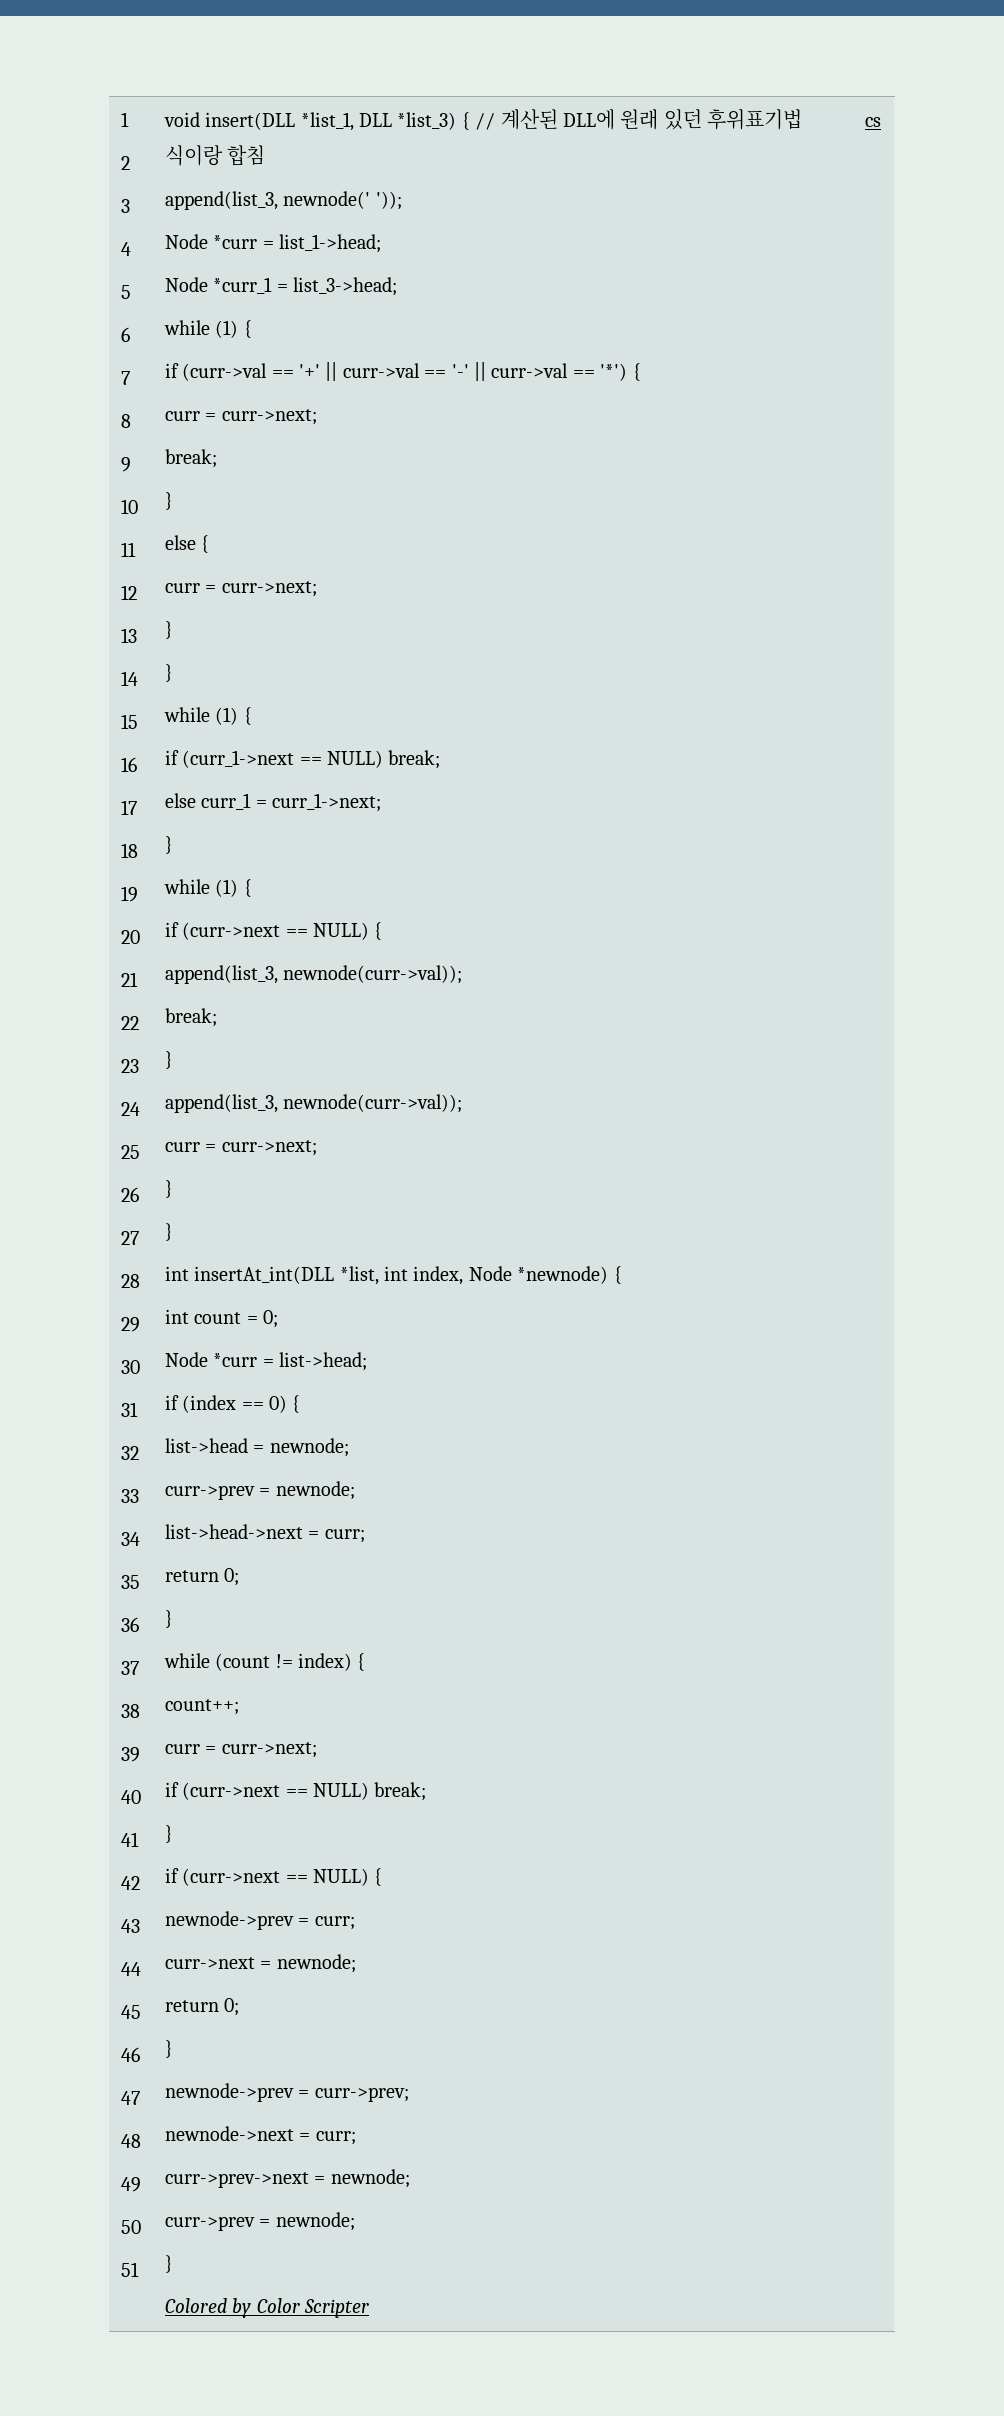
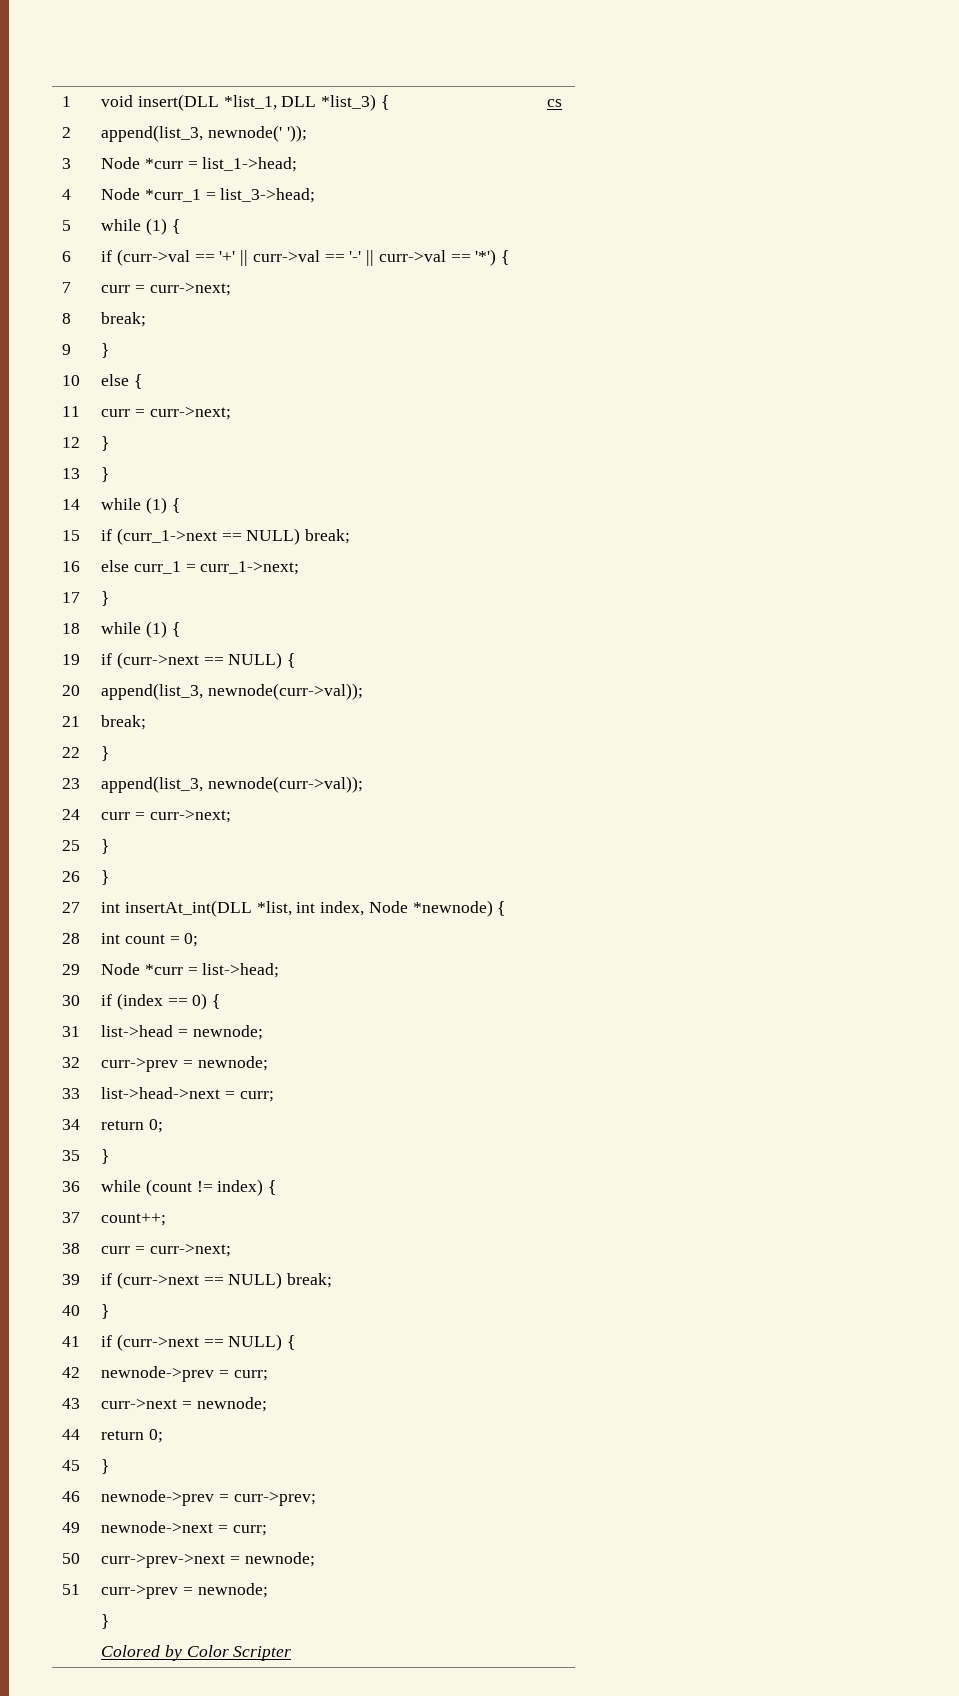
[120,2091,140,2105] [120,2134,141,2148] // 47 // 48 -> (81, 1496) none
[475,109,803,130] [164,145,266,166] // 계산된 DLL에 원래 있던 후위표기법 식이랑 합침 -> (389, 102) none

